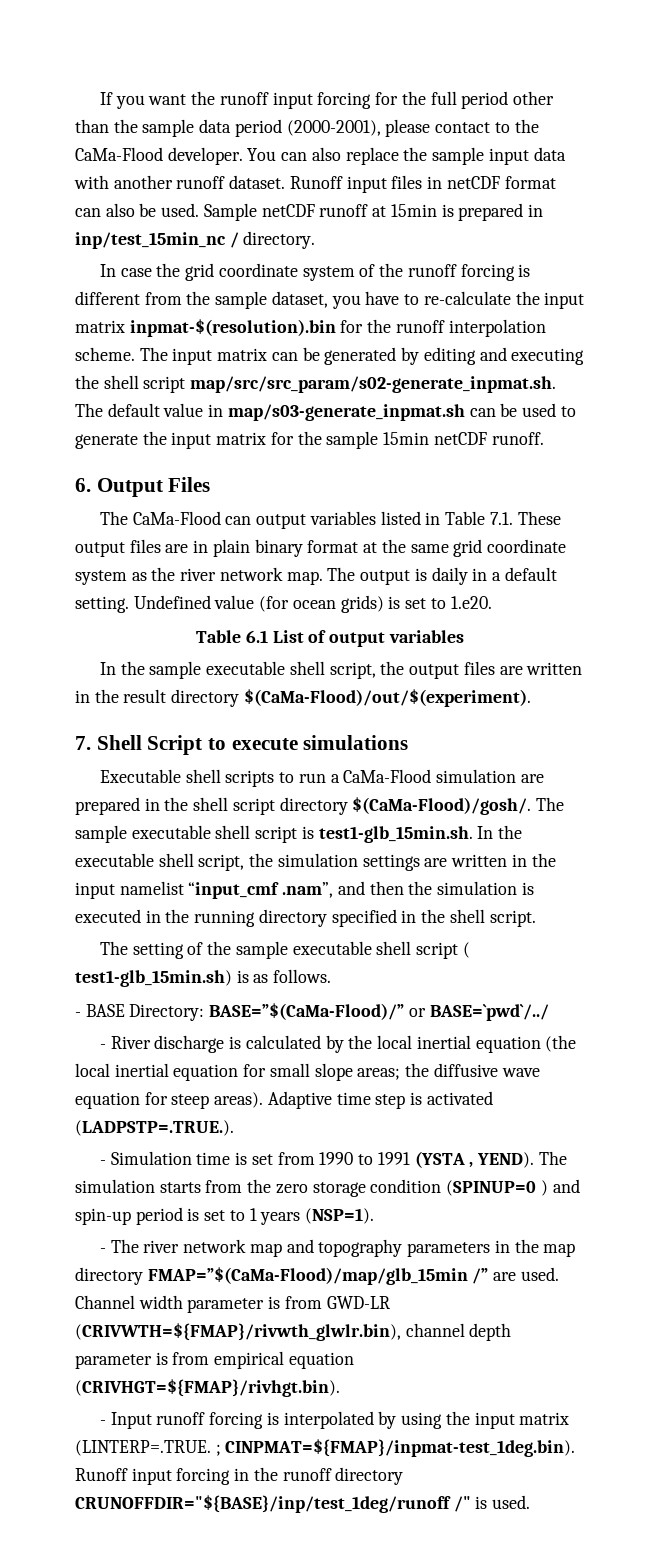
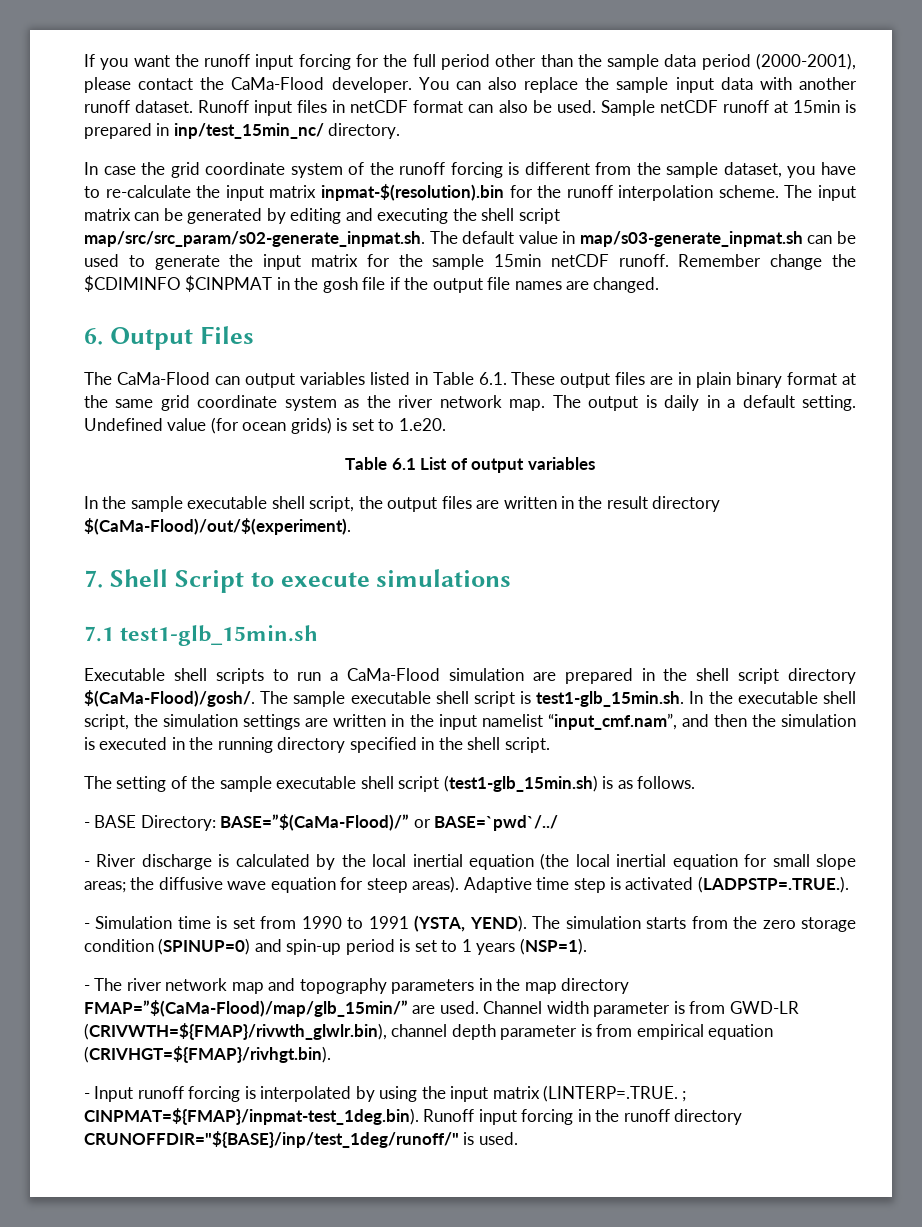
[494,122,510,133] to -> (194, 84) none
[75,232,239,249] inp/test_15min_nc / -> [173,123,324,139] inp/test_15min_nc/
(544, 438) none -> [678,254,857,270] [84,275,660,293] Remember change the $CDIMINFO $CINPMAT in the gosh file if the output file names are changed.
[489,512,513,525] 7.1. -> [478,372,507,385] 6.1.
(409, 742) none -> [84,625,319,646] // 7.1 test1-glb_15min.sh
[188,882,334,899] “input_cmf .nam”, -> [547,713,677,730] “input_cmf.nam”,
[462,942,470,958] [75,970,232,987] ( test1-glb_15min.sh) -> [443,775,598,792] (test1-glb_15min.sh)
[414,1151,474,1168] (YSTA , -> [414,915,466,932] (YSTA,
[446,1180,548,1196] (SPINUP=0 ) -> [158,938,251,955] (SPINUP=0)
[147,1267,489,1285] FMAP=”$(CaMa-Flood)/map/glb_15min /” -> [84,1000,408,1017] FMAP=”$(CaMa-Flood)/map/glb_15min/”
[75,1495,471,1513] CRUNOFFDIR="${BASE}/inp/test_1deg/runoff /" -> [84,1131,459,1148] CRUNOFFDIR="${BASE}/inp/test_1deg/runoff/"

